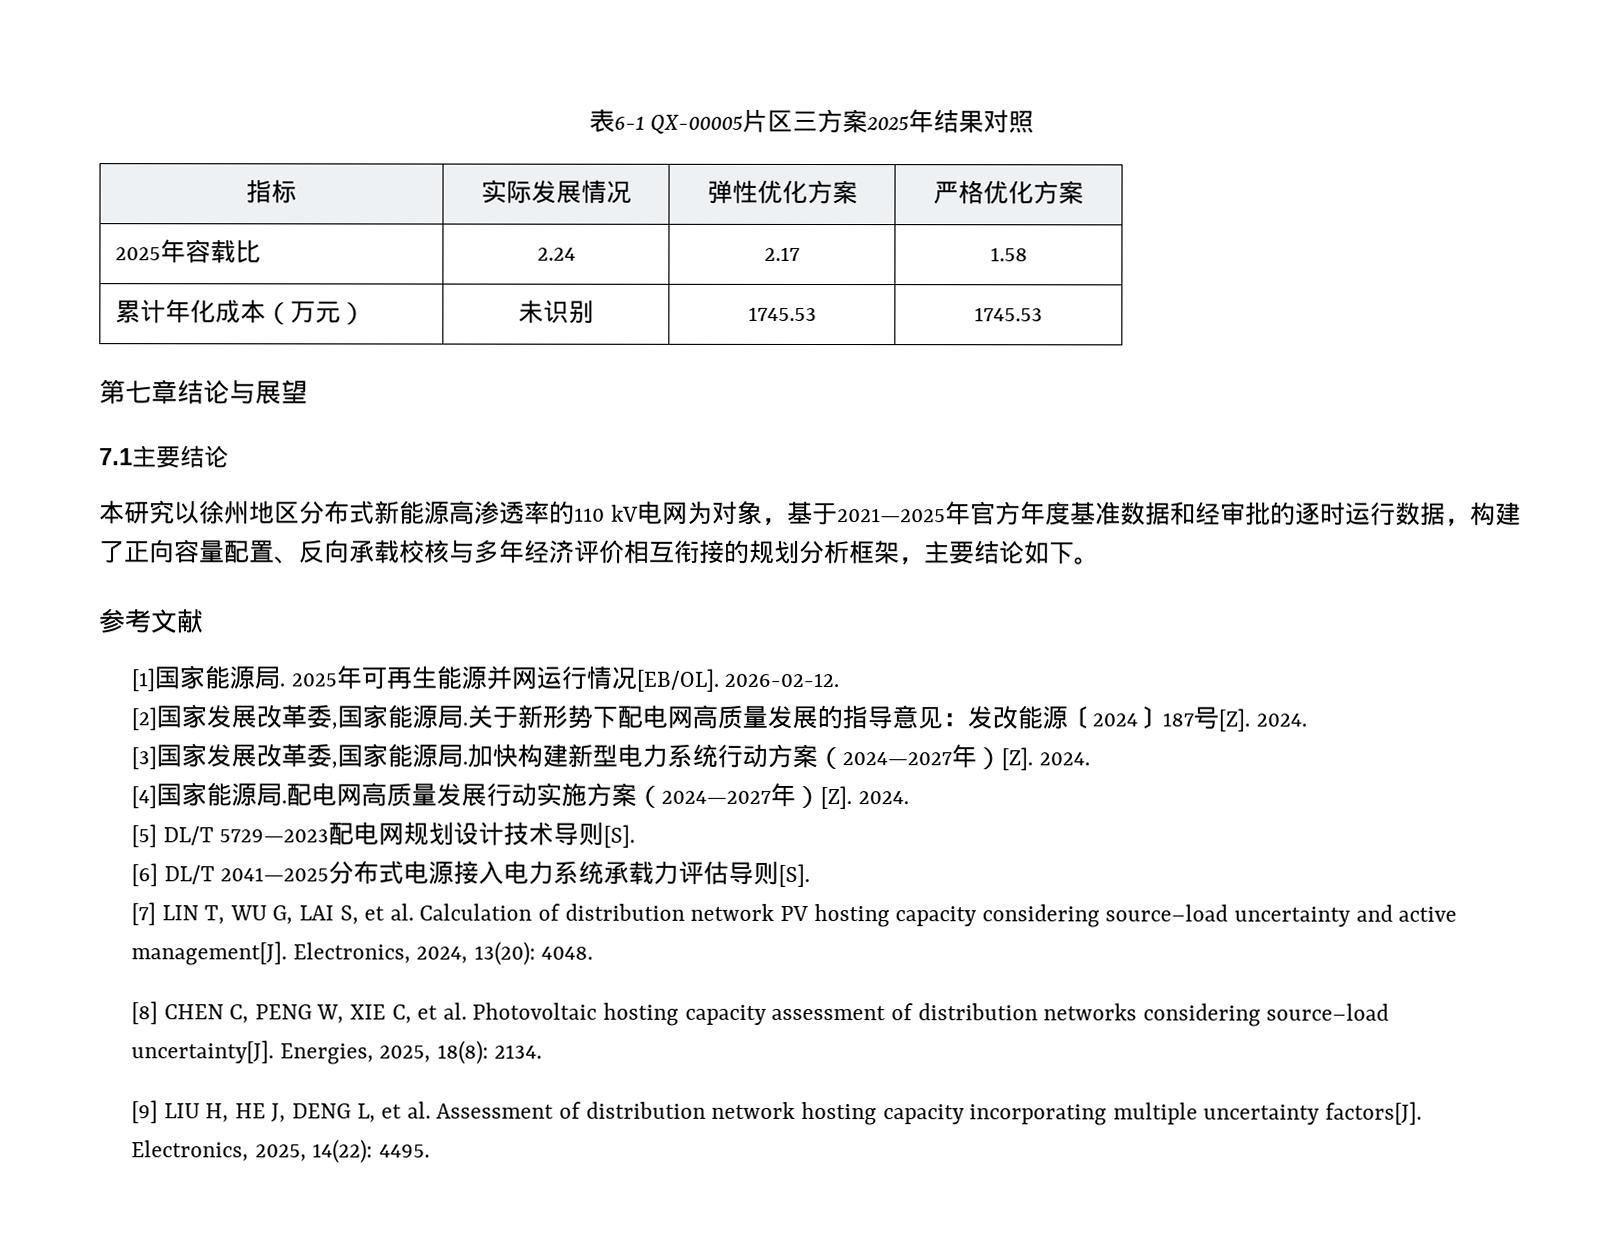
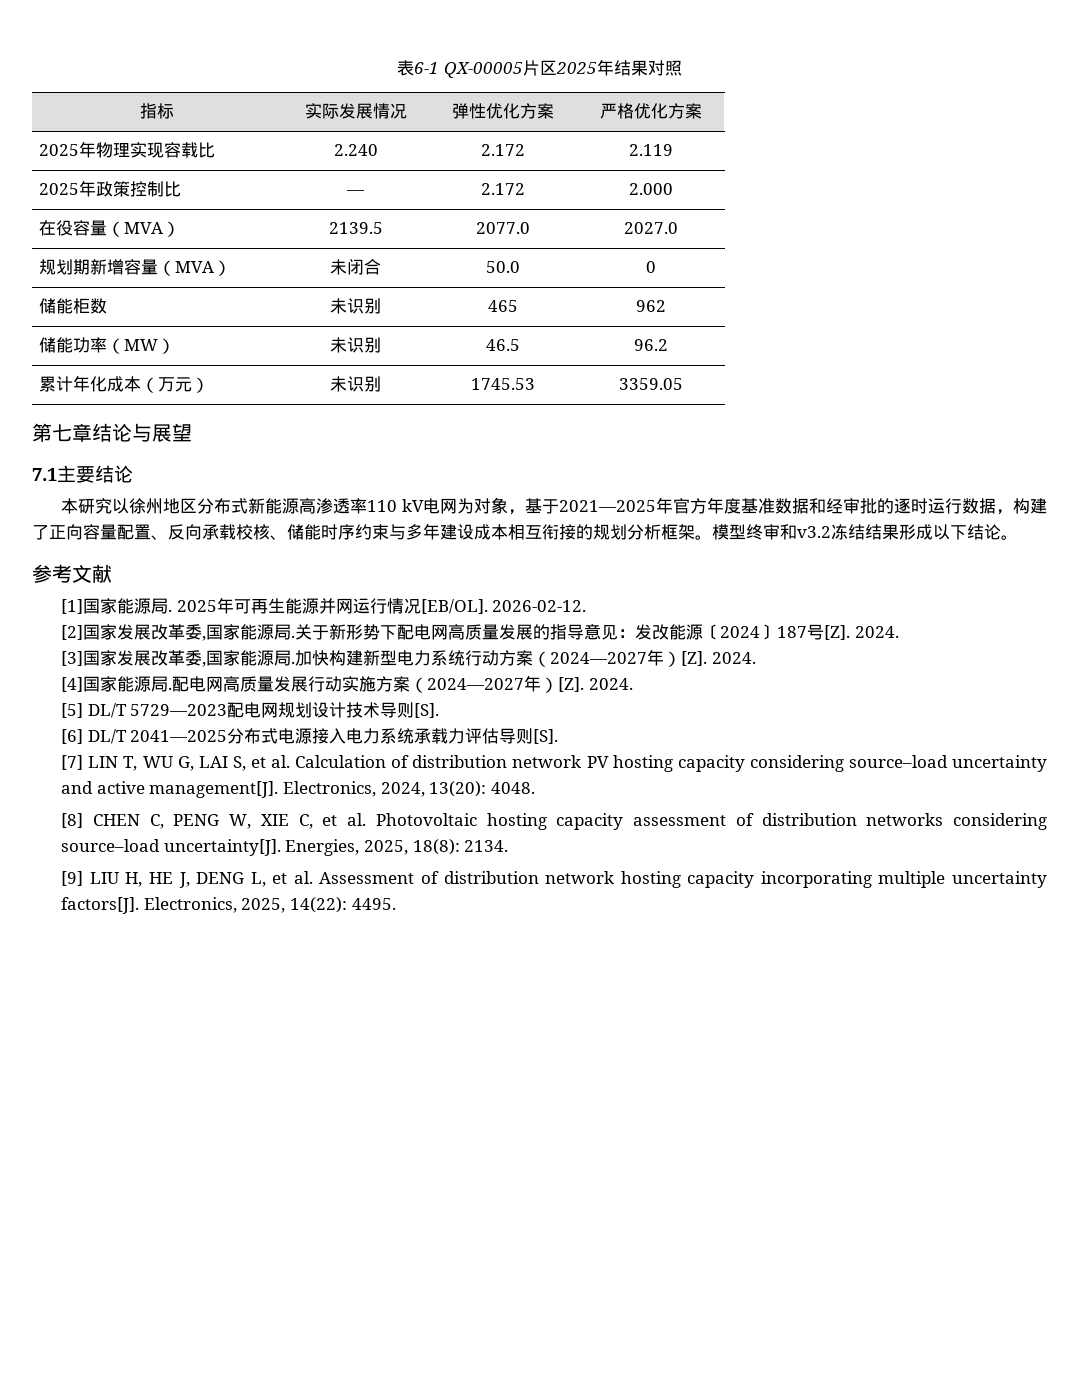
[792,109,869,134] 三方案 -> (557, 67) none
(187, 251) none -> [96,142,165,158] 物理实现
[536,247,576,261] [764,246,800,261] [989,247,1028,262] 2.24 | 2.17 | 1.58 -> [333,144,378,156] [481,144,525,156] [628,144,673,156] [39,180,182,197] [346,190,365,195] [481,183,525,195] [628,183,673,195] [39,220,181,237] [328,222,383,234] [476,222,530,234] [623,222,678,234] [39,259,232,276] [330,259,381,275] [486,261,520,273] [645,261,656,273] [39,298,108,314] [330,298,381,314] [488,300,518,312] [635,300,666,312] [39,337,176,354] [330,337,381,353] [486,339,520,351] [633,339,668,351] 2.240 | 2.172 | 2.119 // 2025年政策控制比 | — | 2.172 | 2.000 // 在役容量（MVA） | 2139.5 | 2077.0 | 2027.0 // 规划期新增容量（MVA） | 未闭合 | 50.0 | 0 // 储能柜数 | 未识别 | 465 | 962 // 储能功率（MW） | 未识别 | 46.5 | 96.2
[974,307,1043,322] 1745.53 -> [618,378,683,390] 3359.05
[549,500,575,525] 的 -> (368, 506) none
[449,539,625,564] 与多年经济评价 -> [270,523,508,540] 、储能时序约束与多年建设成本
[899,540,1075,566] ，主要结论如下 -> [695,524,1001,540] 。模型终审和v3.2冻结结果形成以下结论

